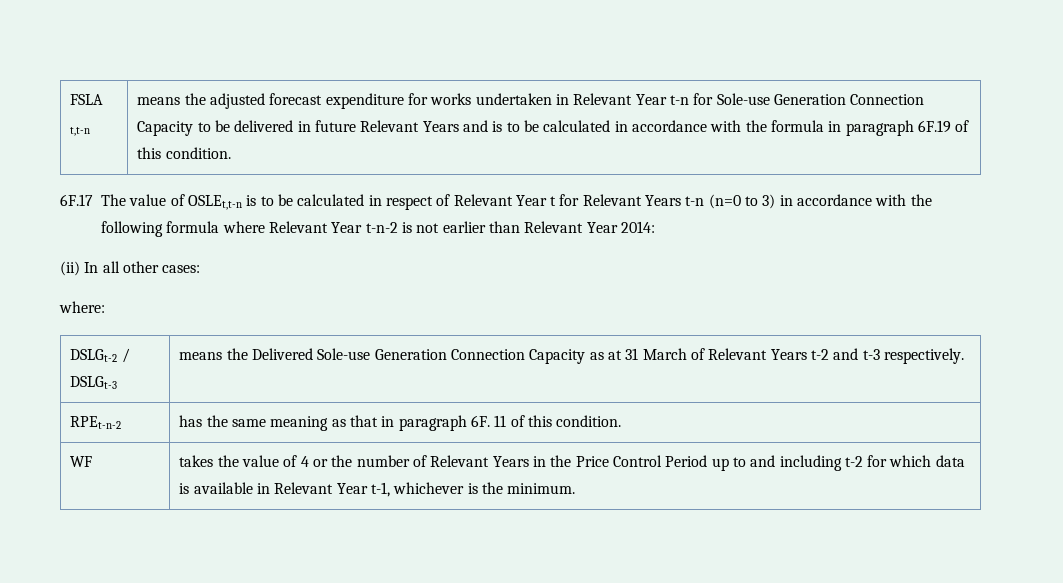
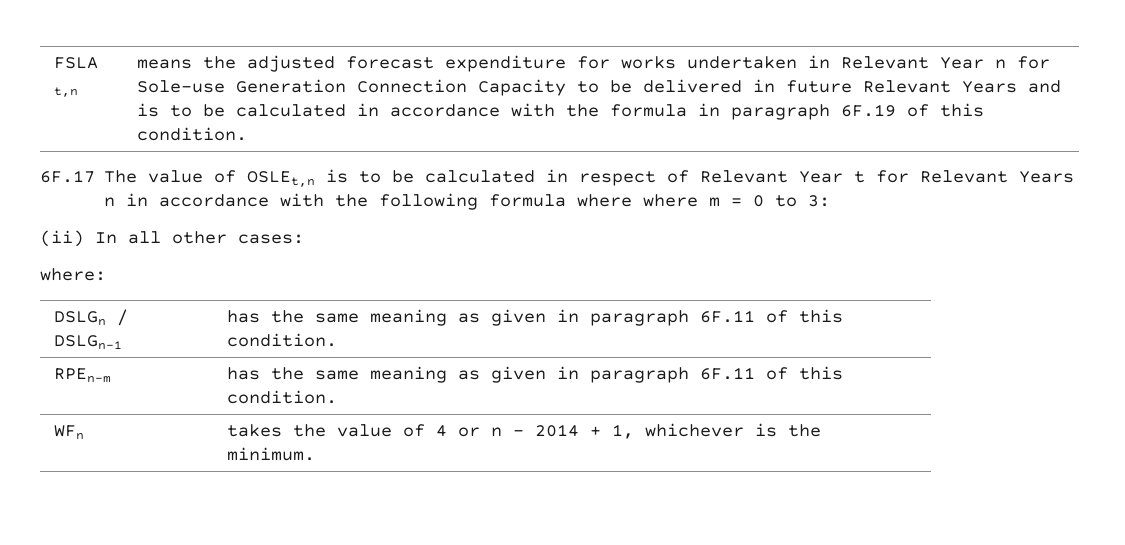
[70,127,91,136] t,t-n -> [54,87,79,97] t,n
[669,95,689,105] t-n -> [995,59,1007,69] n
[187,195,242,210] OSLEt,t-n -> [247,171,316,187] OSLEt,n
[685,194,776,209] t-n (n=0 to 3) -> [104,197,116,207] n
[268,221,655,233] Relevant Year t-n-2 is not earlier than Relevant Year 2014: -> [643,194,831,207] where m = 0 to 3:
[70,348,130,363] [70,376,118,389] [179,348,964,364] [70,416,122,429] [179,415,622,431] [70,456,93,467] DSLGt-2 / DSLGt-3 | means the Delivered Sole-use Generation Connection Capacity as at 31 March of Relevant Years t-2 and t-3 respectively. // RPEt-n-2 | has the same meaning as that in paragraph 6F. 11 of this condition. // WF -> [54,309,129,326] [54,335,123,350] [227,309,844,326] [227,333,338,347] [54,368,112,383] [227,366,844,383] [227,390,338,404] [54,425,85,440] DSLGn / DSLGn-1 | has the same meaning as given in paragraph 6F.11 of this condition. // RPEn-m | has the same meaning as given in paragraph 6F.11 of this condition. // WFn
[331,455,965,471] [179,482,391,497] the number of Relevant Years in the Price Control Period up to and including t-2 for which data is available in Relevant Year t-1, -> [491,424,635,439] n – 2014 + 1,

